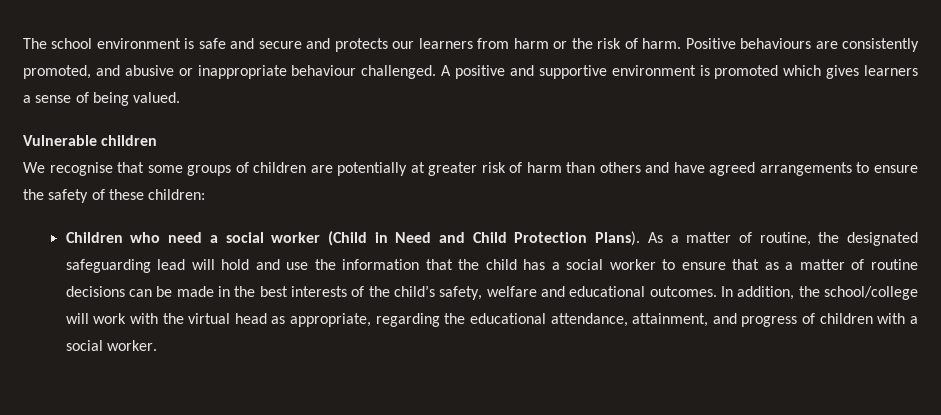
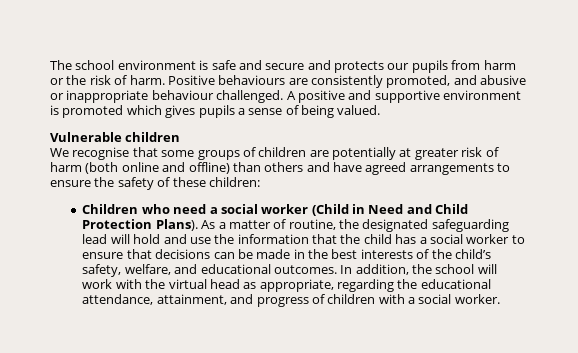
[418,38,473,49] learners -> [411,60,448,73] pupils
[864,65,918,76] learners -> [198,105,235,118] pupils
(562, 167) none -> [85,162,230,174] (both online and offline)
[764,259,918,270] as a matter of routine -> (152, 254) none
[486,286,537,297] welfare -> [124,264,171,275] welfare,
[824,286,918,300] school/college -> [435,264,475,274] school

